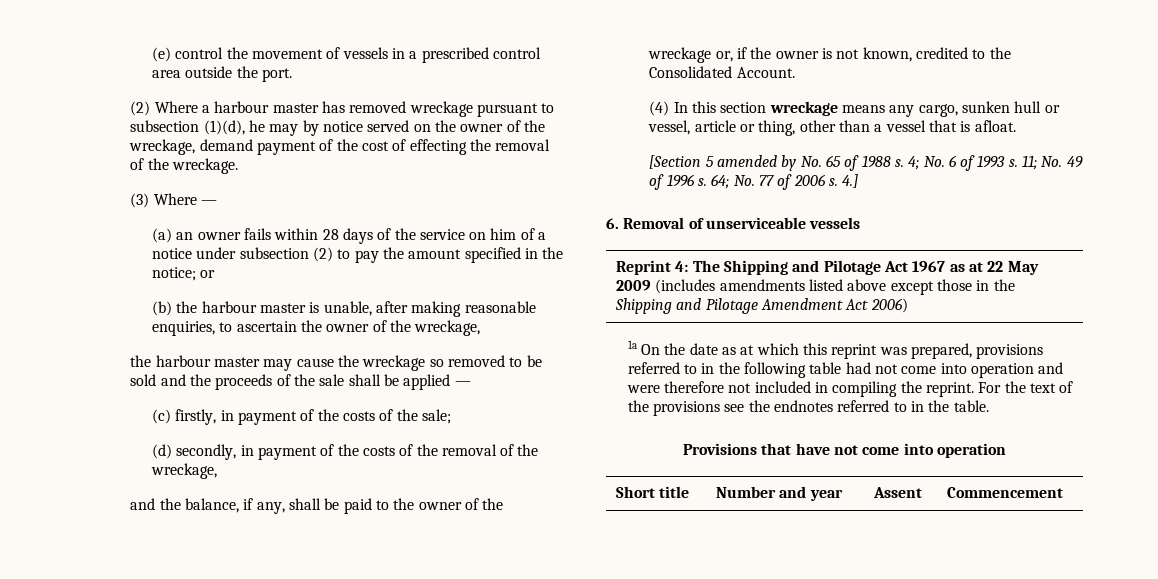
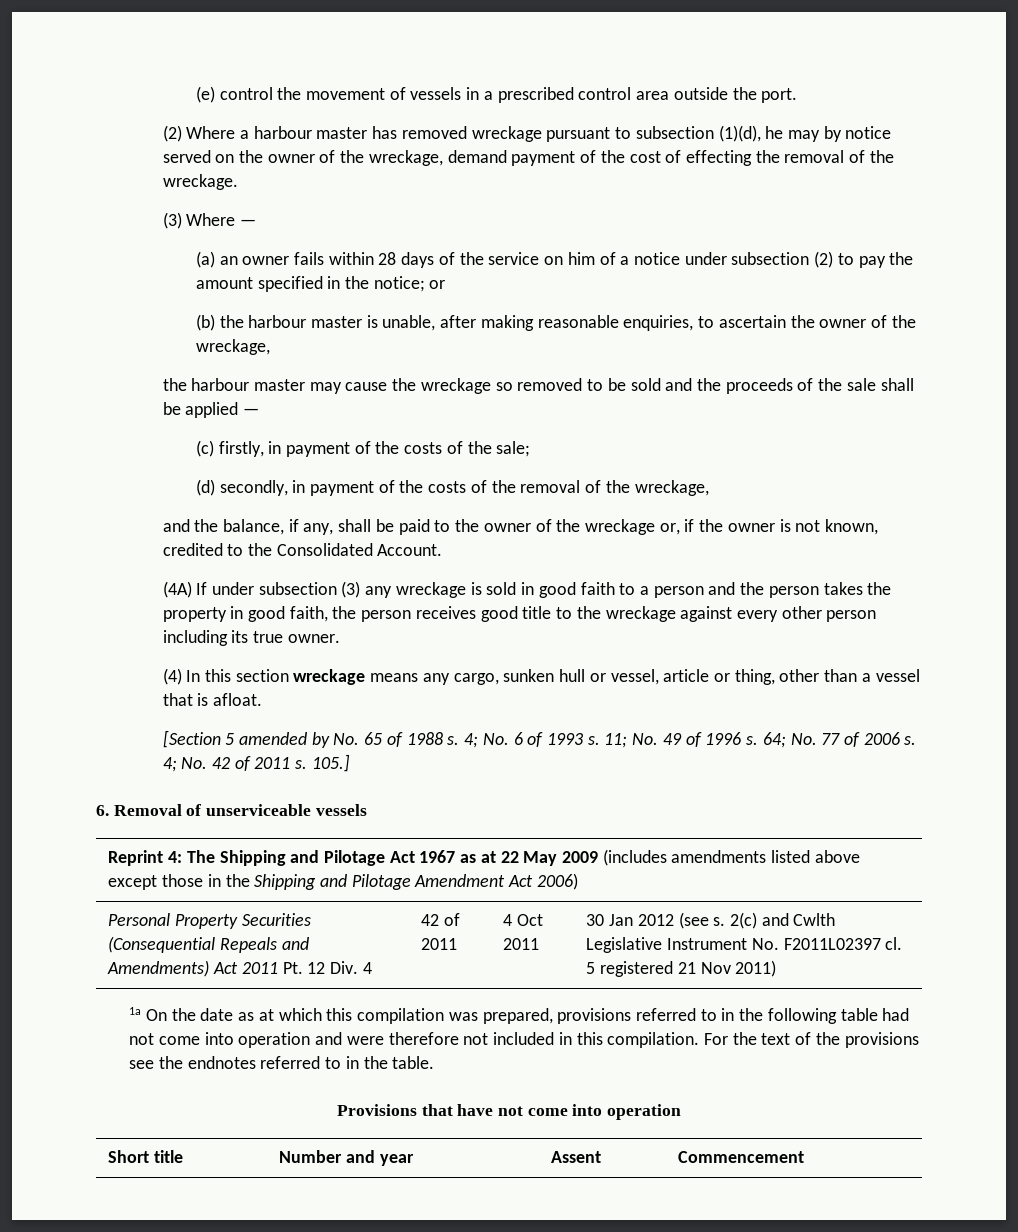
(795, 72) none -> [162,581,892,598] [162,606,877,622] [162,630,340,646] // (4A) If under subsection (3) any wreckage is sold in good faith to a person and the person takes the property in good faith, the person receives good title to the wreckage against every other person including its true owner.
[842,174,859,188] 4.] -> [162,754,350,772] 4; No. 42 of 2011 s. 105.]
(908, 305) none -> [108,913,311,929] [108,936,309,953] [107,960,372,977] [421,913,461,926] [421,938,458,950] [503,914,544,926] [503,938,540,950] [586,912,836,929] [586,937,903,953] [586,960,777,977] // Personal Property Securities (Consequential Repeals and Amendments) Act 2011 Pt. 12 Div. 4 | 42 of 2011 | 4 Oct 2011 | 30 Jan 2012 (see s. 2(c) and Cwlth Legislative Instrument No. F2011L02397 cl. 5 registered 21 Nov 2011)
[831,344,878,359] reprint -> [357,1008,445,1024] compilation
[832,381,974,397] compiling the reprint. -> [576,1032,700,1048] this compilation.

